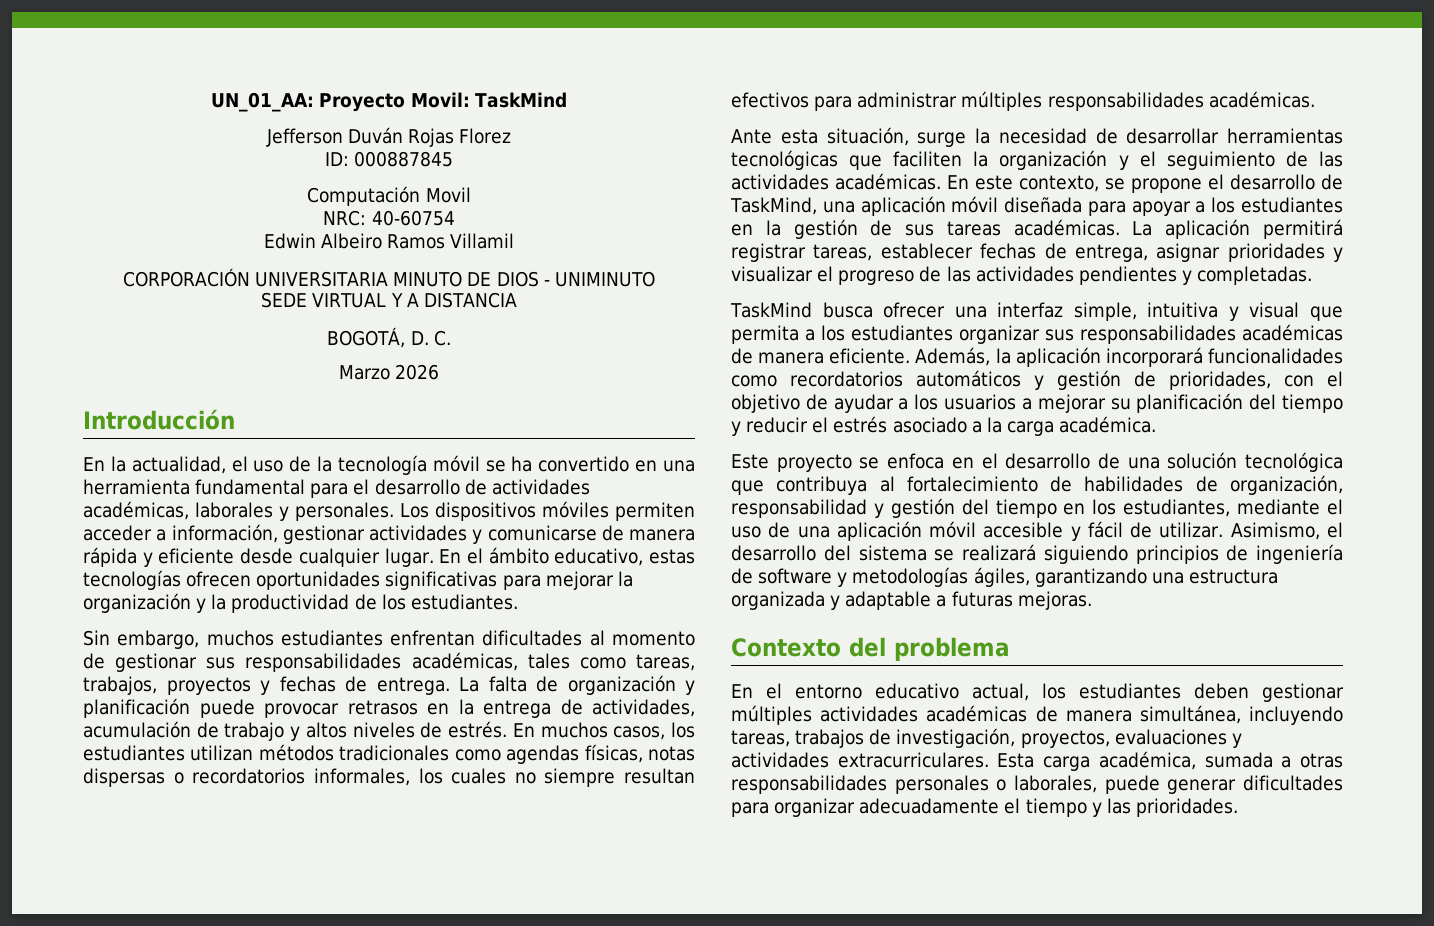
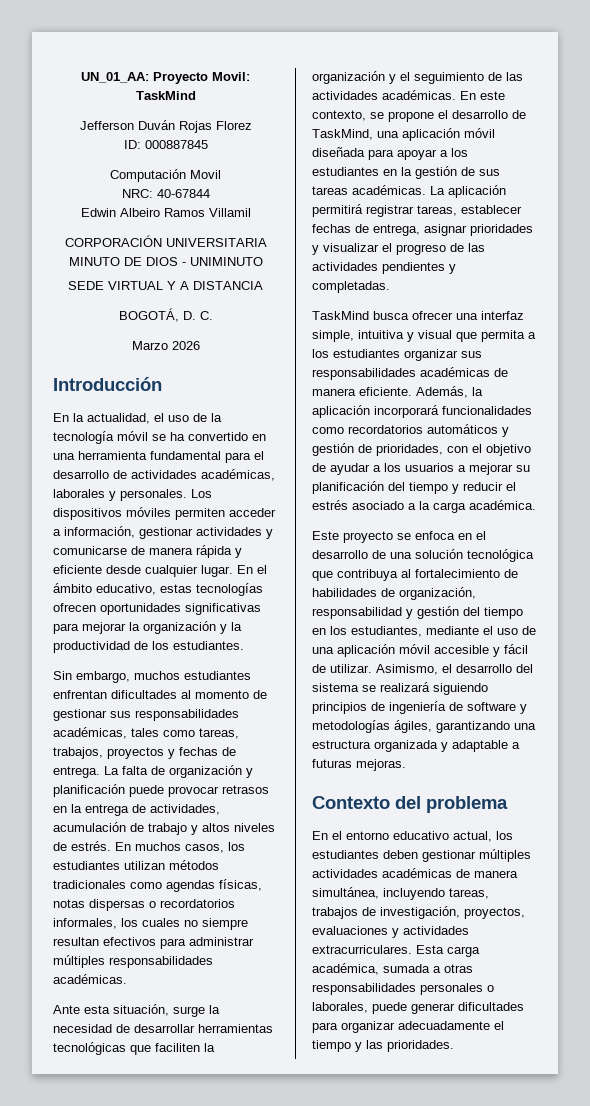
[371,210,455,226] 40-60754 -> [156,189,210,198] 40-67844

